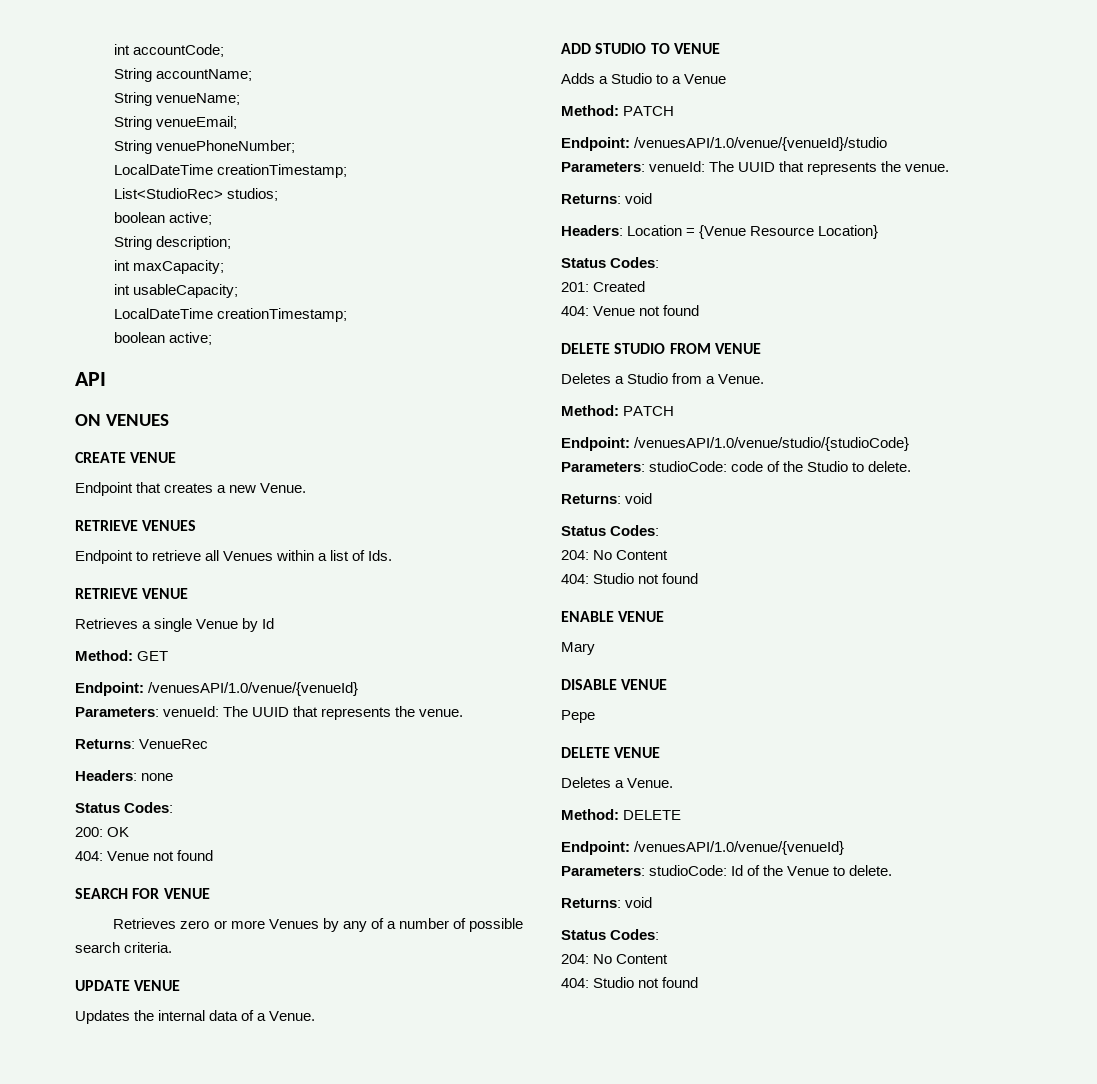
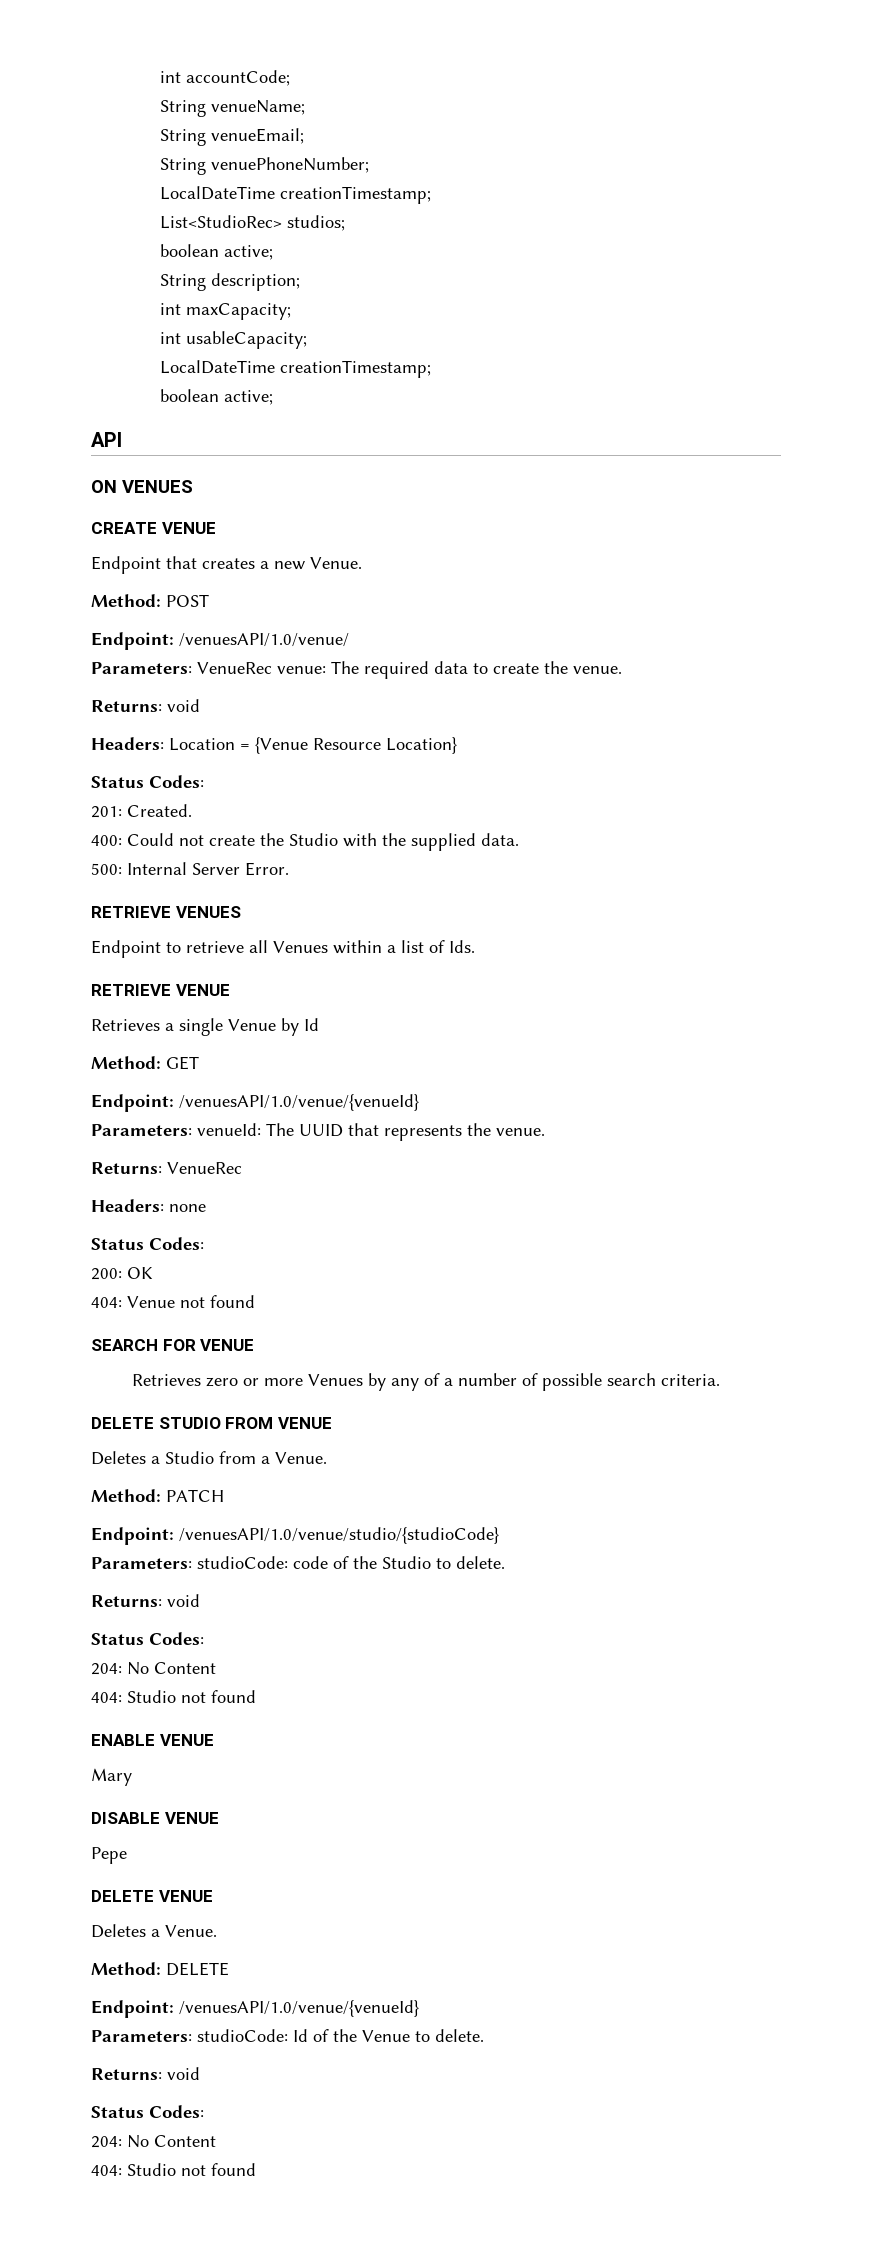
[113,68,252,82] // String accountName; -> (291, 78) none
(307, 488) none -> [91,594,209,607] [91,632,349,650] [91,661,622,679] [91,699,200,712] [91,737,457,754] [91,775,204,788] [91,804,192,818] [91,833,519,851] [91,862,289,876] // Method: POST // Endpoint: /venuesAPI/1.0/venue/ // Parameters: VenueRec venue: The required data to create the venue. // Returns: void // Headers: Location = {Venue Resource Location} // Status Codes: // 201: Created. // 400: Could not create the Studio with the supplied data. // 500: Internal Server Error.
[75,980,181,991] [75,1010,316,1024] [561,43,720,54] [561,73,727,84] [561,105,675,116] [561,137,888,151] [561,161,950,175] [561,193,653,204] [561,225,879,239] [561,257,660,268] [561,281,646,292] [561,305,700,316] // UPDATE VENUE // Updates the internal data of a Venue. // ADD STUDIO TO VENUE // Adds a Studio to a Venue // Method: PATCH // Endpoint: /venuesAPI/1.0/venue/{venueId}/studio // Parameters: venueId: The UUID that represents the venue. // Returns: void // Headers: Location = {Venue Resource Location} // Status Codes: // 201: Created // 404: Venue not found -> (721, 1380) none

